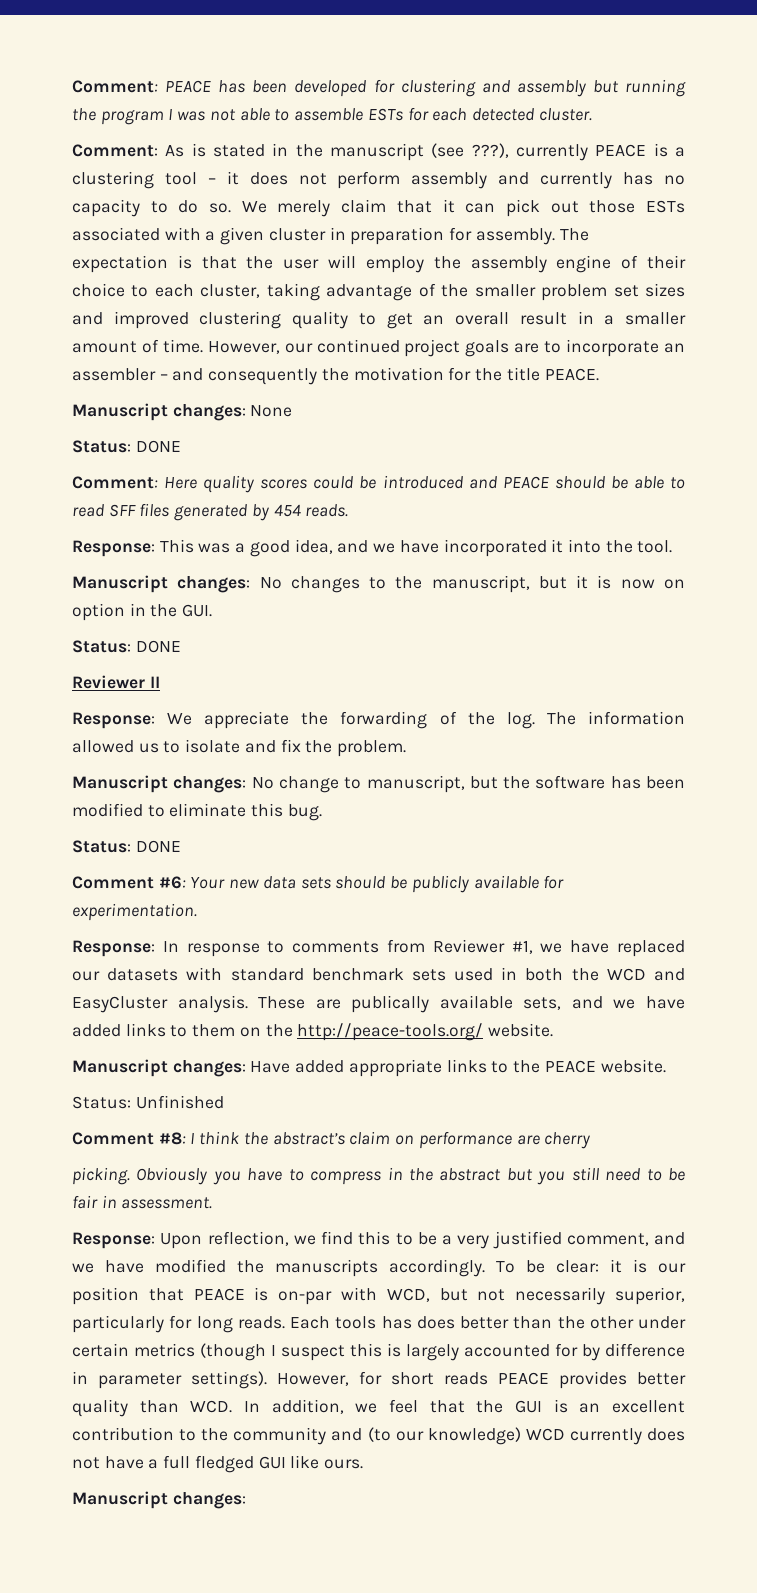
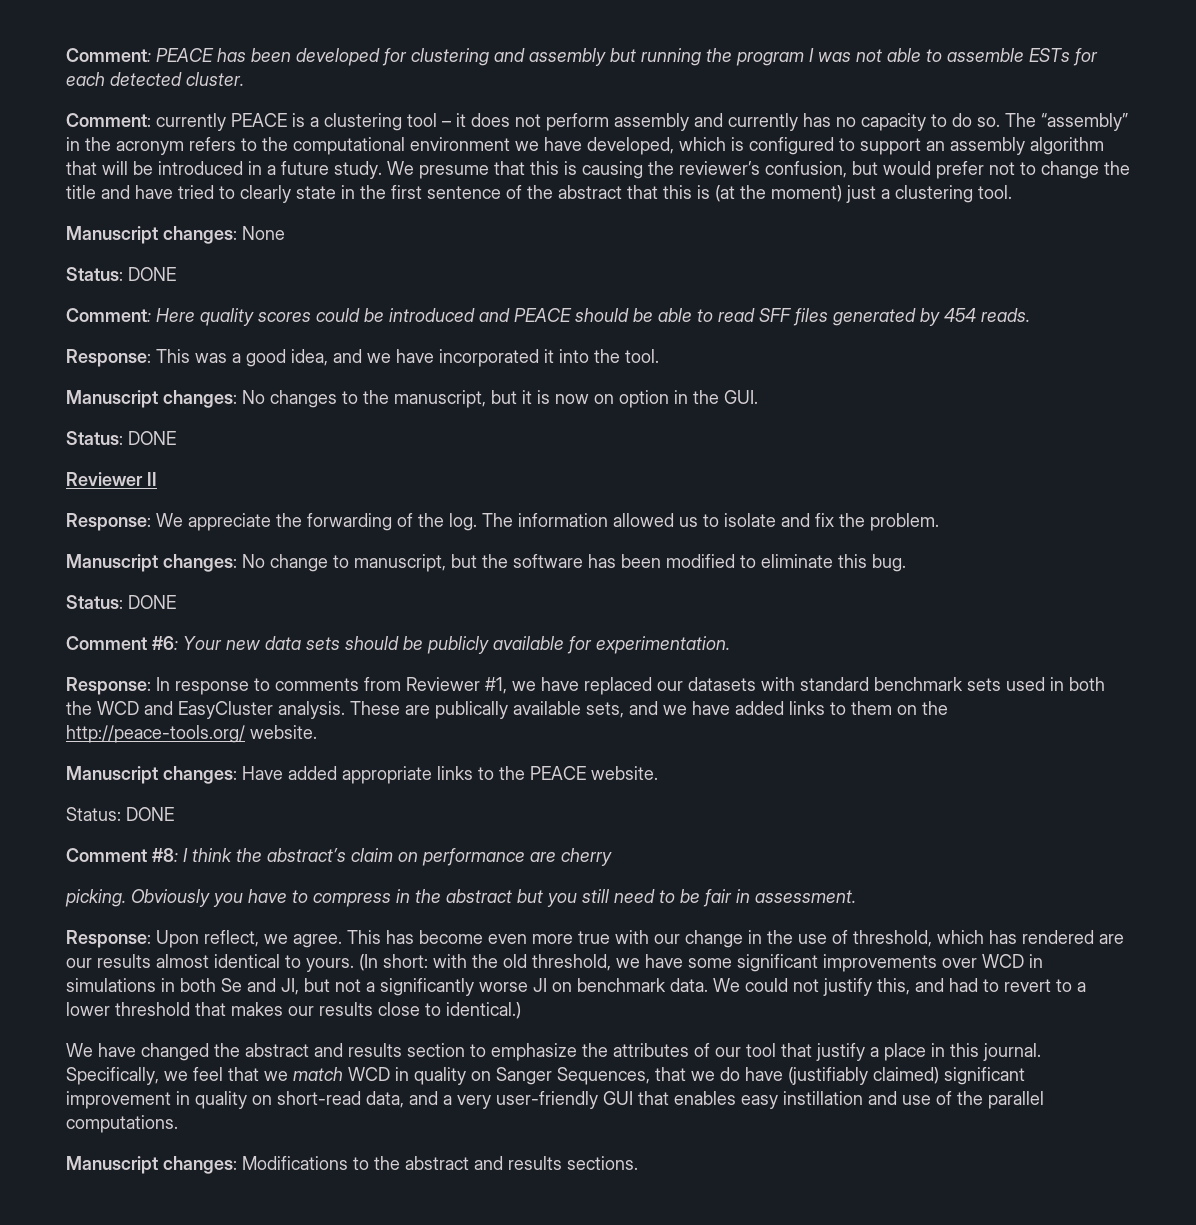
[165,143,509,161] As is stated in the manuscript (see ???), -> (151, 120) none
[241,199,685,217] [72,227,589,245] [72,255,686,273] [72,283,685,301] [72,311,687,329] [72,339,686,357] [72,367,599,385] We merely claim that it can pick out those ESTs associated with a given cluster in preparation for assembly. The expectation is that the user will employ the assembly engine of their choice to each cluster, taking advantage of the smaller problem set sizes and improved clustering quality to get an overall result in a smaller amount of time. However, our continued project goals are to incorporate an assembler – and consequently the motivation for the title PEACE. -> [1005,113,1128,131] [66,137,1104,155] [66,161,1130,179] [66,185,1012,203] The “assembly” in the acronym refers to the computational environment we have developed, which is configured to support an assembly algorithm that will be introduced in a future study. We presume that this is causing the reviewer’s confusion, but would prefer not to change the title and have tried to clearly state in the first sentence of the abstract that this is (at the moment) just a clustering tool.
[135,1095,224,1109] Unfinished -> [126,807,174,821] DONE
[207,1231,685,1249] [72,1259,686,1277] [72,1287,685,1305] [72,1315,686,1333] [72,1343,685,1361] [72,1371,686,1389] [72,1399,686,1417] [72,1427,686,1445] [72,1455,364,1473] [72,1491,246,1509] reflection, we find this to be a very justified comment, and we have modified the manuscripts accordingly. To be clear: it is our position that PEACE is on-par with WCD, but not necessarily superior, particularly for long reads. Each tools has does better than the other under certain metrics (though I suspect this is largely accounted for by difference in parameter settings). However, for short reads PEACE provides better quality than WCD. In addition, we feel that the GUI is an excellent contribution to the community and (to our knowledge) WCD currently does not have a full fledged GUI like ours. // Manuscript changes: -> [204,930,1124,948] [66,954,1043,972] [66,978,1086,996] [66,1002,521,1019] [66,1043,1041,1061] [66,1067,1025,1085] [66,1091,1044,1109] [66,1115,178,1133] [66,1156,638,1174] reflect, we agree. This has become even more true with our change in the use of threshold, which has rendered are our results almost identical to yours. (In short: with the old threshold, we have some significant improvements over WCD in simulations in both Se and JI, but not a significantly worse JI on benchmark data. We could not justify this, and had to revert to a lower threshold that makes our results close to identical.) // We have changed the abstract and results section to emphasize the attributes of our tool that justify a place in this journal. Specifically, we feel that we match WCD in quality on Sanger Sequences, that we do have (justifiably claimed) significant improvement in quality on short-read data, and a very user-friendly GUI that enables easy instillation and use of the parallel computations. // Manuscript changes: Modifications to the abstract and results sections.

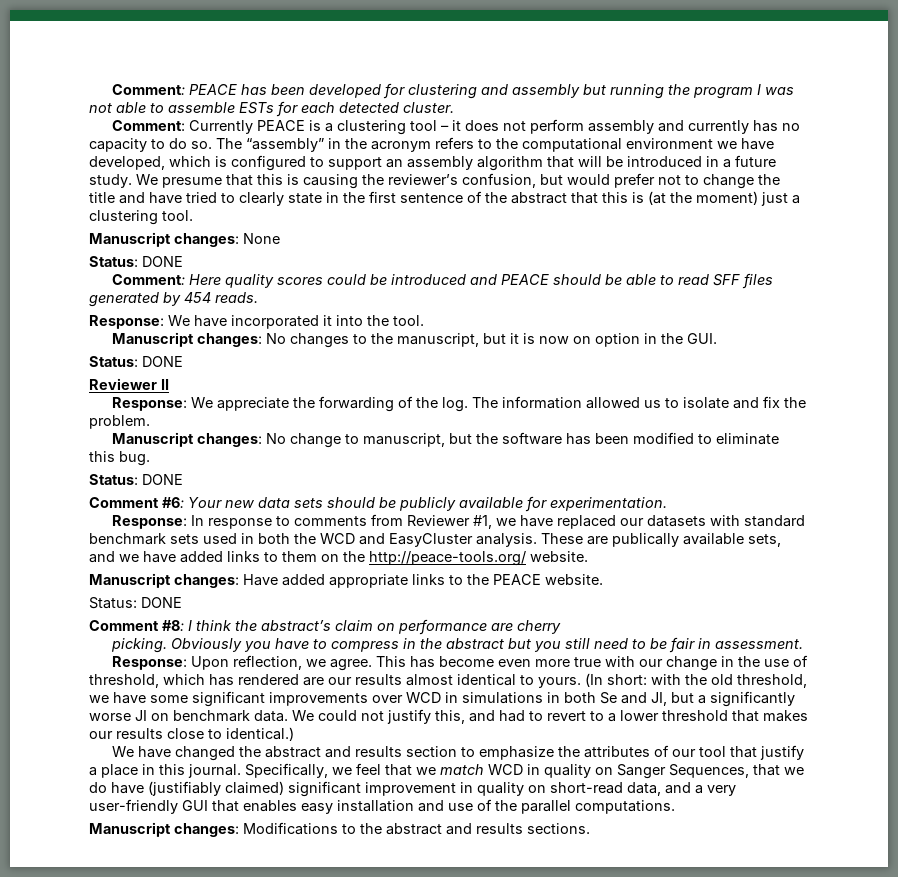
[156,113,226,131] currently -> [189,120,254,134] Currently
[156,349,391,367] This was a good idea, and we -> [168,315,190,326] We
[204,930,259,947] reflect, -> [233,655,303,670] reflection,
[335,979,361,992] not -> (694, 697) none
[783,1091,863,1105] instillation -> [337,800,414,812] installation

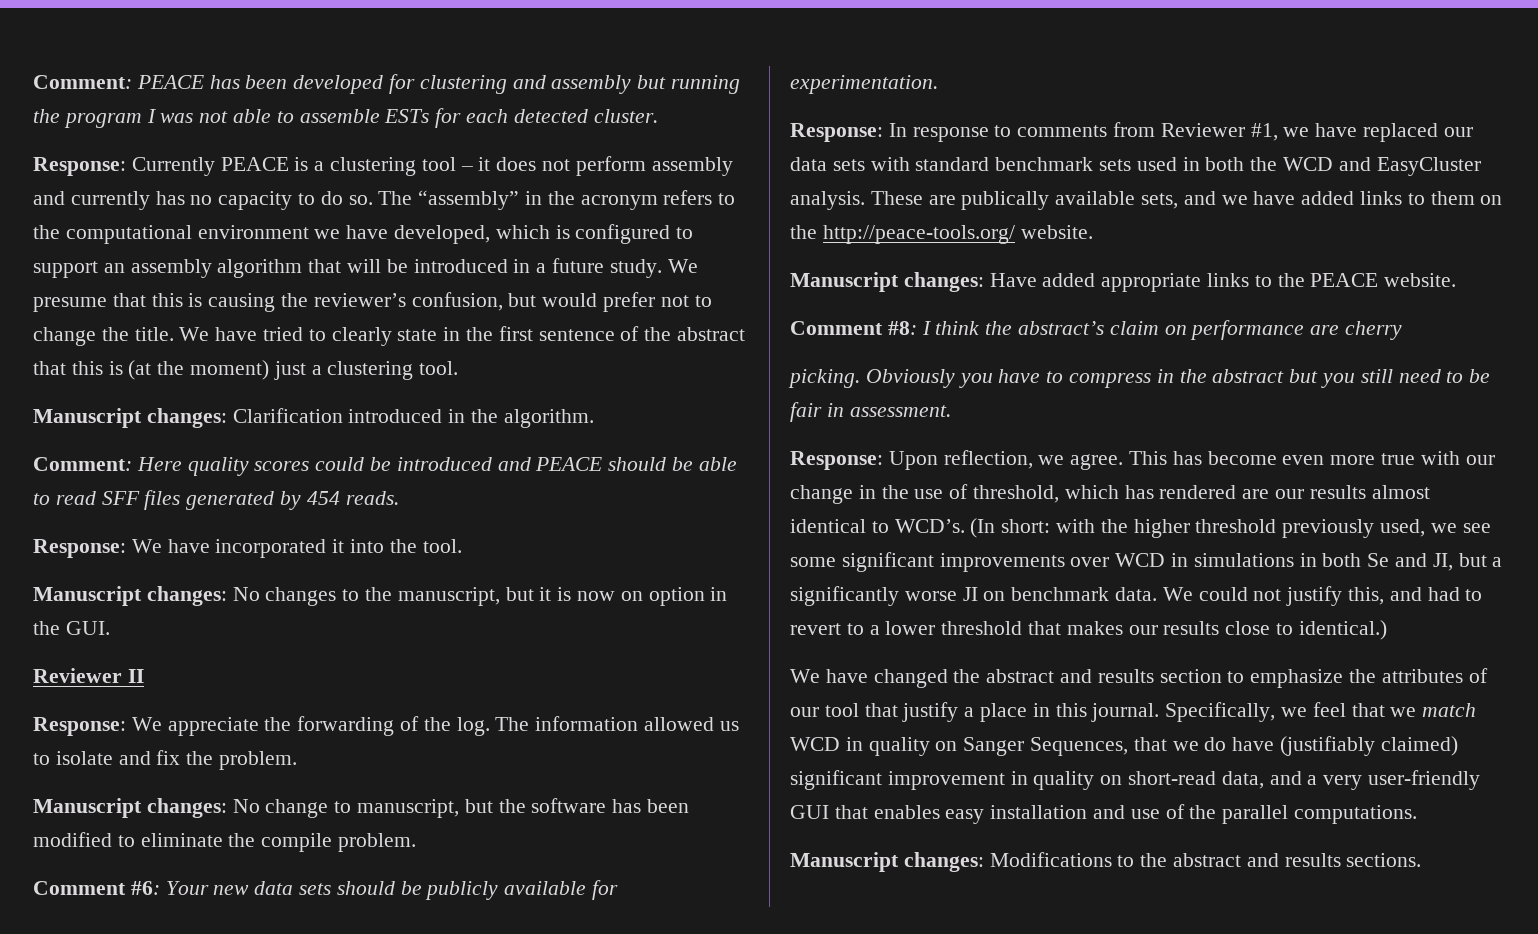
[112,120,186,131] Comment: -> [33,157,126,176] Response:
[89,192,145,204] title and -> [134,327,210,341] title. We
[243,233,280,244] [89,256,183,267] None // Status: DONE -> [232,408,594,428] Clarification introduced in the algorithm.
[89,356,183,367] // Status: DONE -> (110, 628) none
[89,451,150,466] [89,474,183,485] this bug. // Status: DONE -> [228,833,417,852] the compile problem.
[647,515,707,527] datasets -> [790,157,865,171] data sets
[89,597,182,609] // Status: DONE -> (1457, 280) none
[538,677,581,688] yours. -> [894,519,965,533] WCD’s.
[711,674,807,688] [89,692,146,704] old threshold, we have -> [1133,519,1491,538] higher threshold previously used, we see

